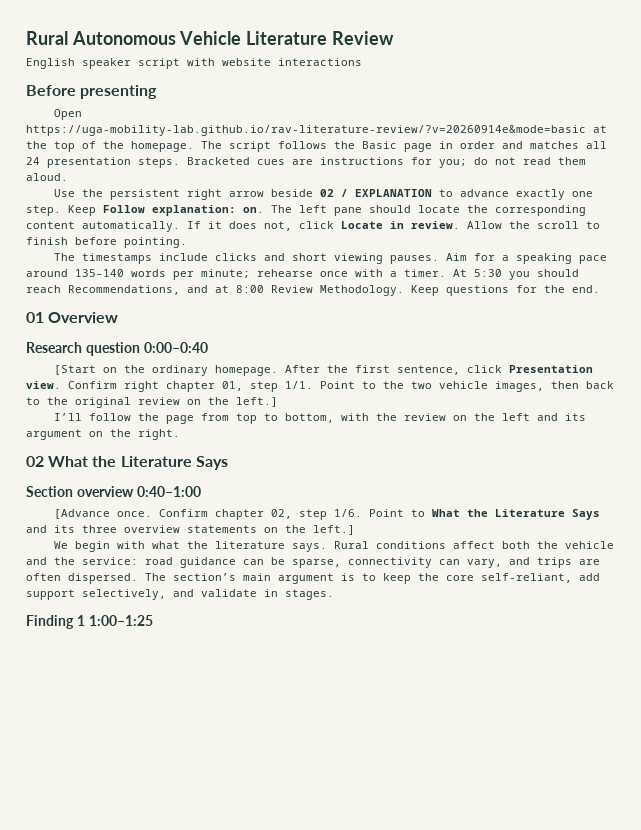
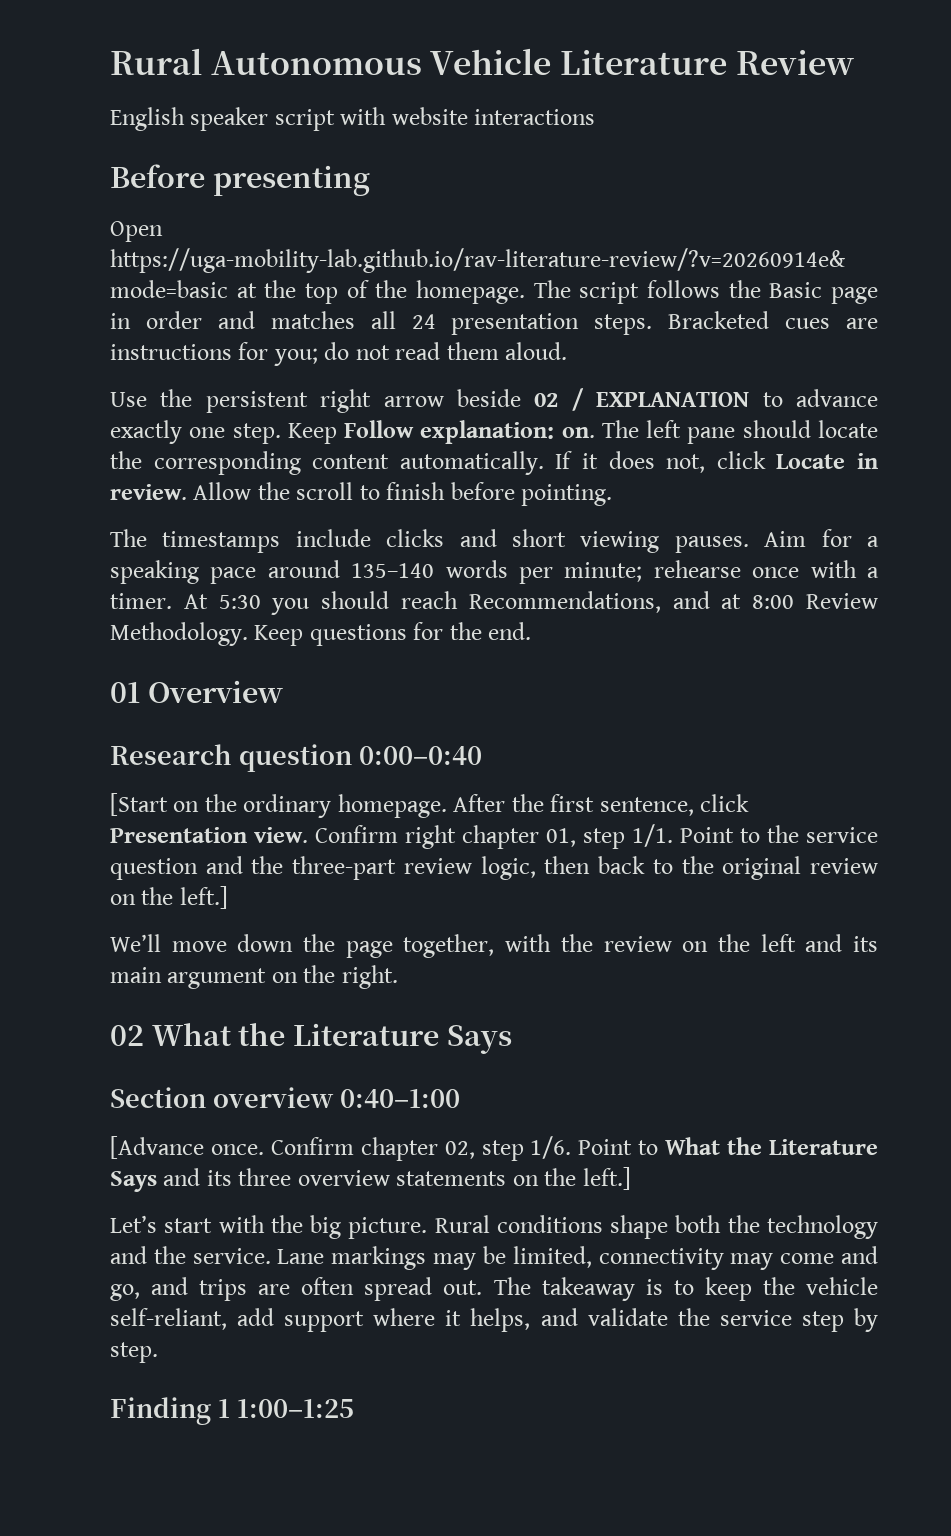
[411,381,544,392] two vehicle images, -> [806,827,878,843] [110,856,536,880] service question and the three-part review logic,
[53,413,334,424] I’ll follow the page from top to bottom, -> [110,934,495,958] We’ll move down the page together,
(586, 417) none -> [110,967,162,983] main
[53,541,327,552] We begin with what the literature says. -> [110,1215,428,1239] Let’s start with the big picture.
[452,541,495,549] affect -> [610,1215,669,1239] shape
[564,541,614,549] [26,557,600,568] [26,573,334,584] vehicle and the service: road guidance can be sparse, connectivity can vary, and trips are often dispersed. The section’s main argument -> [766,1215,878,1239] [110,1246,879,1270] [110,1277,635,1301] technology and the service. Lane markings may be limited, connectivity may come and go, and trips are often spread out. The takeaway
[446,575,474,581] core -> [806,1277,879,1295] vehicle
[82,589,334,600] selectively, and validate in stages. -> [373,1308,878,1332] [110,1342,158,1363] where it helps, and validate the service step by step.

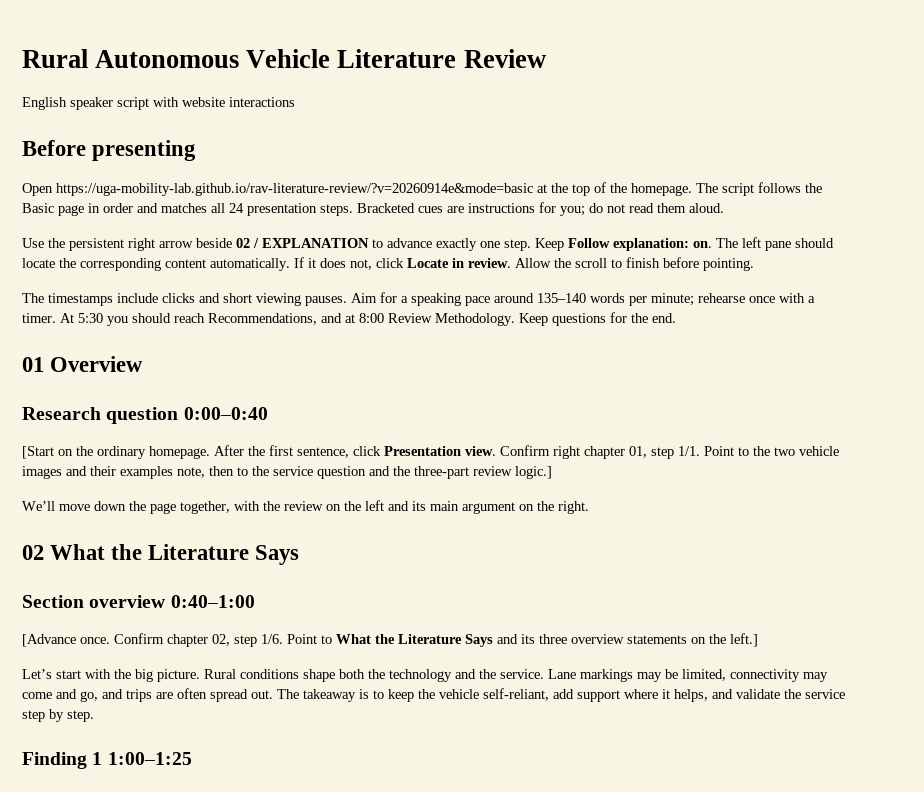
(799, 834) none -> [774,446,839,456] [22,466,269,479] two vehicle images and their examples note, then to the
[480,856,879,880] [110,886,228,909] logic, then back to the original review on the left.] -> [515,466,552,479] logic.]

